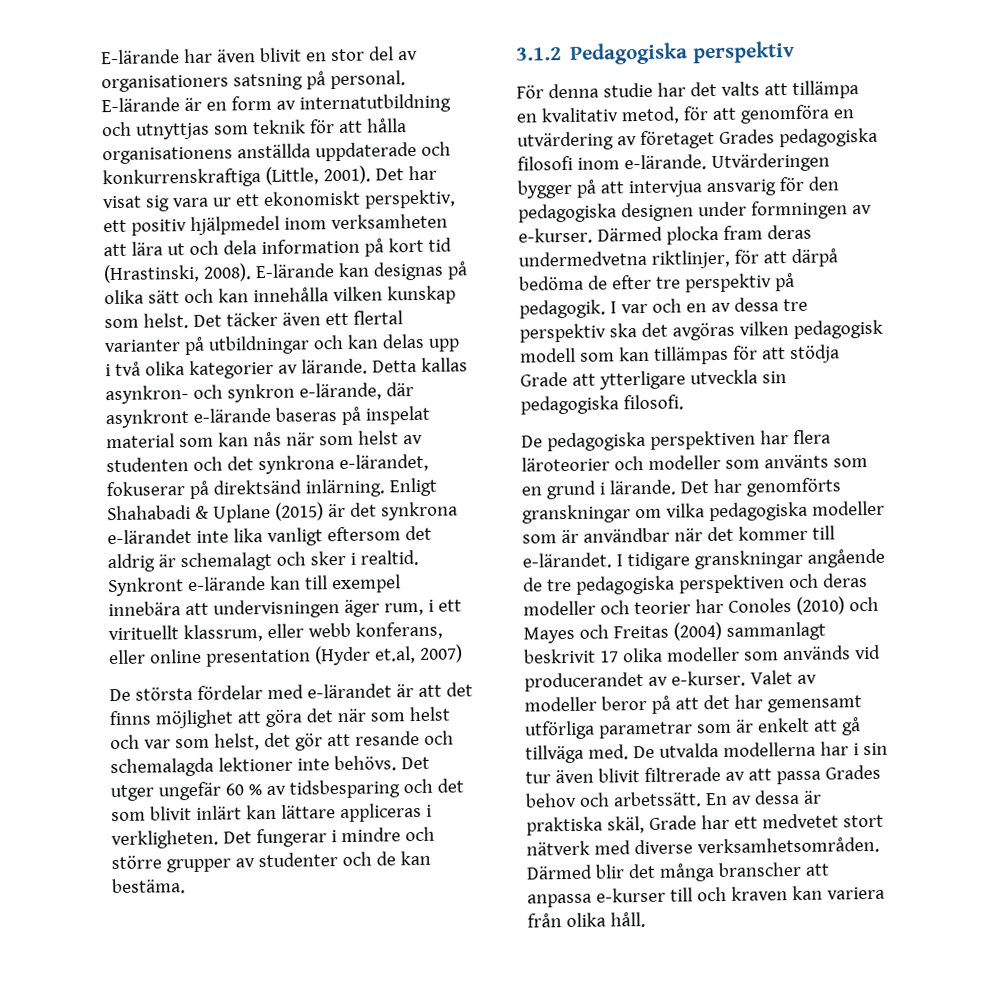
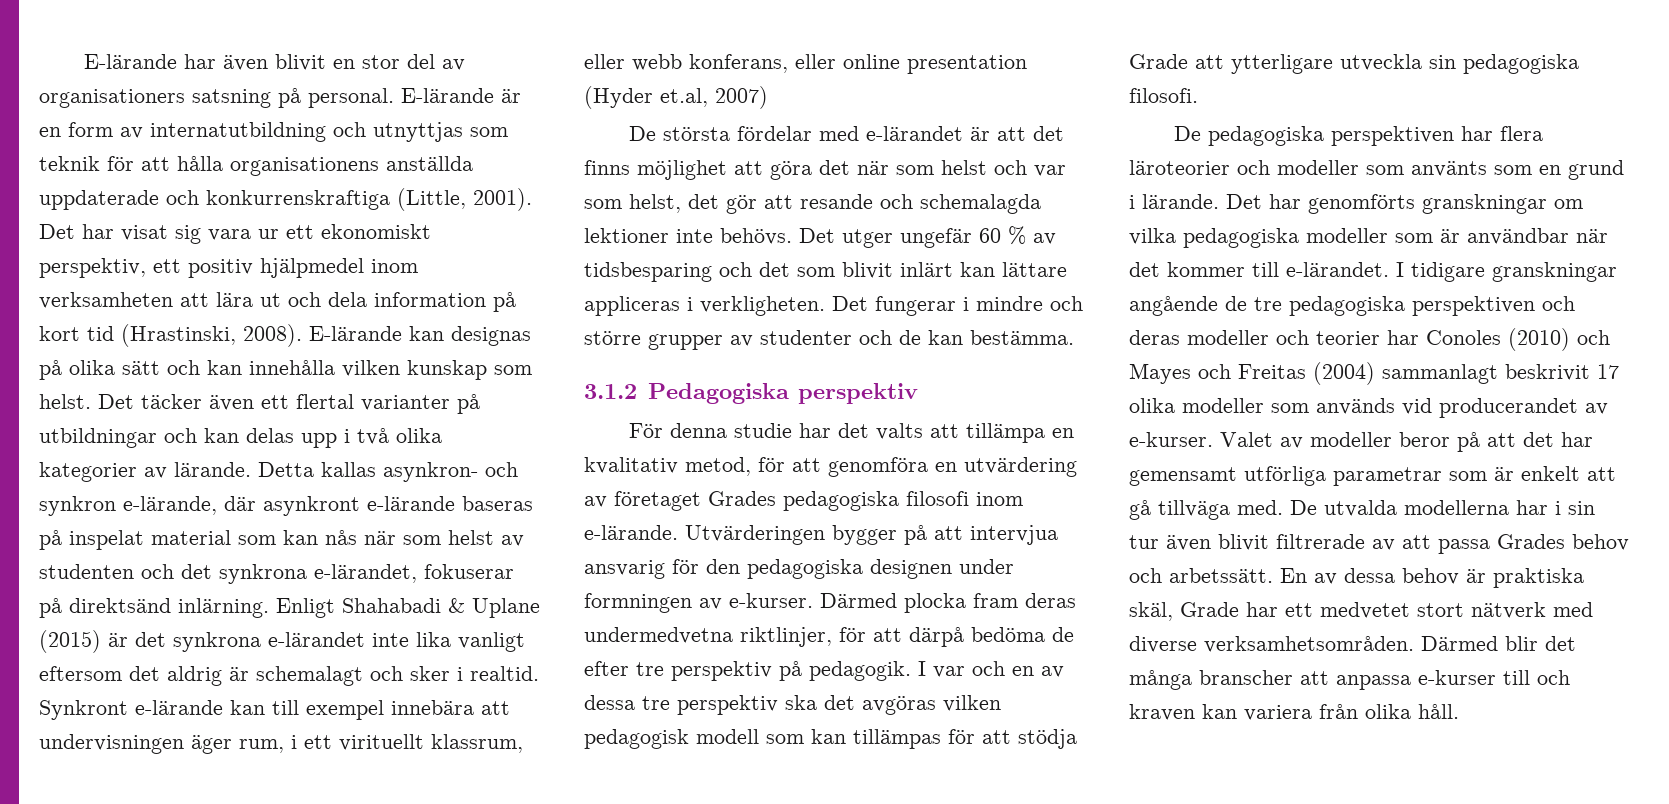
[112,878,186,895] bestäma. -> [970,330,1074,345] bestämma.
(800, 797) none -> [1402,568,1459,585] behov

